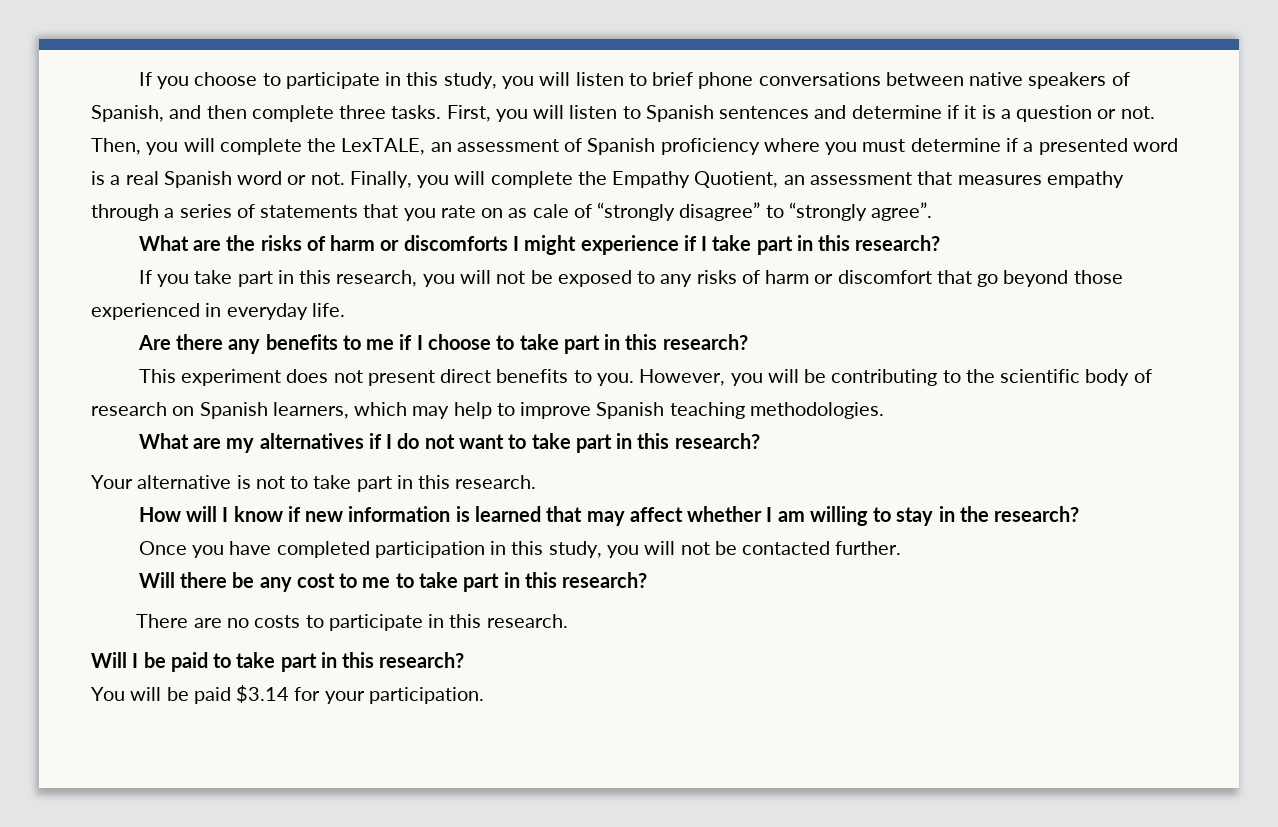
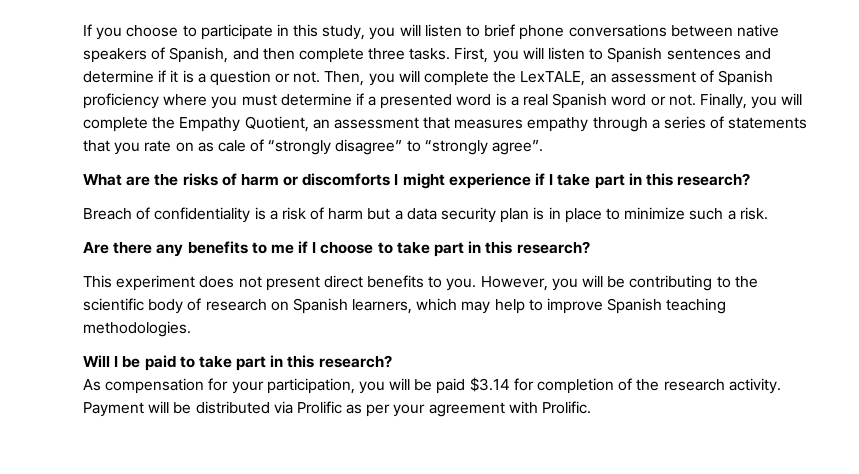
[138,270,1123,287] [91,303,345,320] If you take part in this research, you will not be exposed to any risks of harm or discomfort that go beyond those experienced in everyday life. -> [83,207,768,223] Breach of confidentiality is a risk of harm but a data security plan is in place to minimize such a risk.
[138,433,760,453] [91,475,537,492] [138,506,1080,526] [138,541,902,558] [138,572,648,592] [136,614,568,631] // What are my alternatives if I do not want to take part in this research? // Your alternative is not to take part in this research. // How will I know if new information is learned that may affect whether I am willing to stay in the research? // Once you have completed participation in this study, you will not be contacted further. // Will there be any cost to me to take part in this research? // There are no costs to participate in this research. -> (191, 329) none
[91,687,125,701] You -> [83,378,385,394] As compensation for your participation, you
[324,687,484,704] your participation. -> [537,378,781,394] [83,401,592,417] completion of the research activity. Payment will be distributed via Prolific as per your agreement with Prolific.

